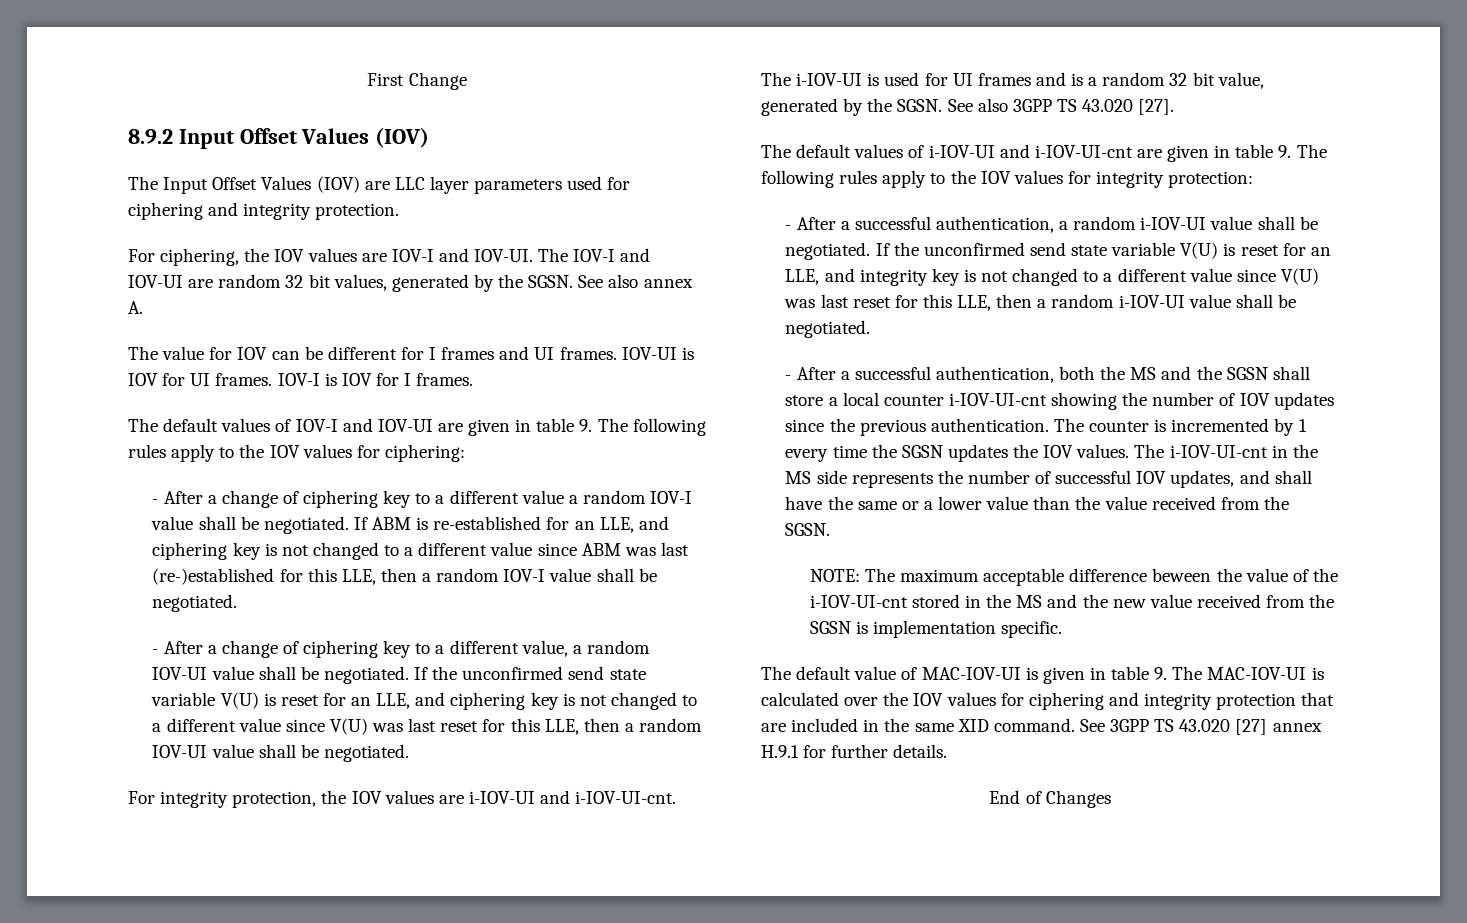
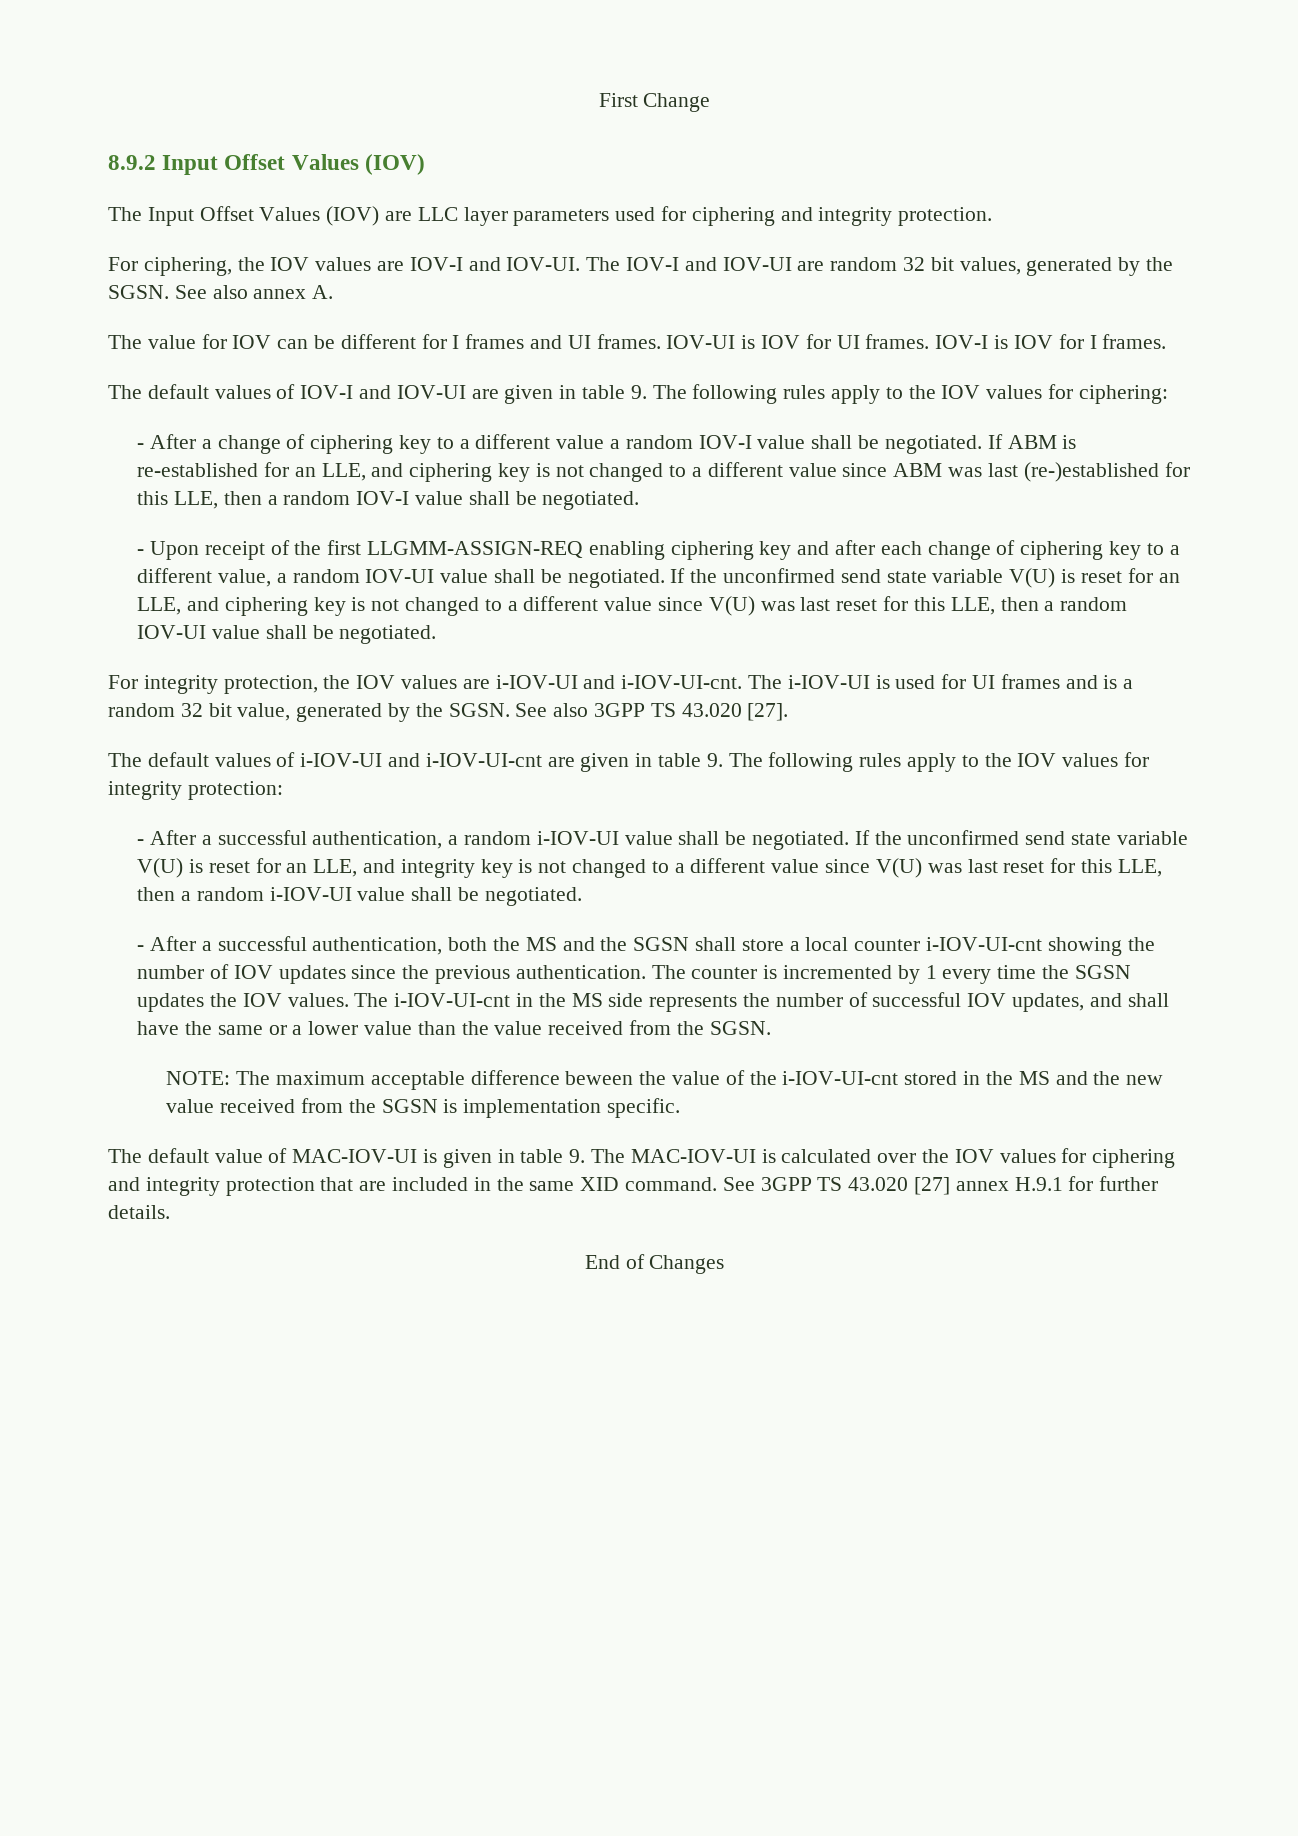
[163,641,217,654] After a -> [150,540,922,560] Upon receipt of the first LLGMM-ASSIGN-REQ enabling ciphering key and after each

